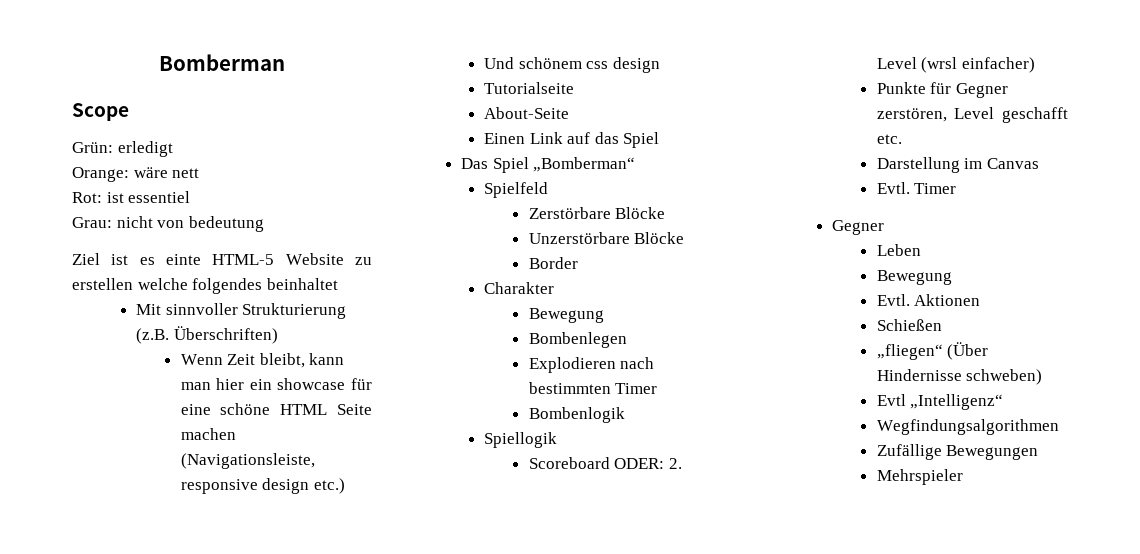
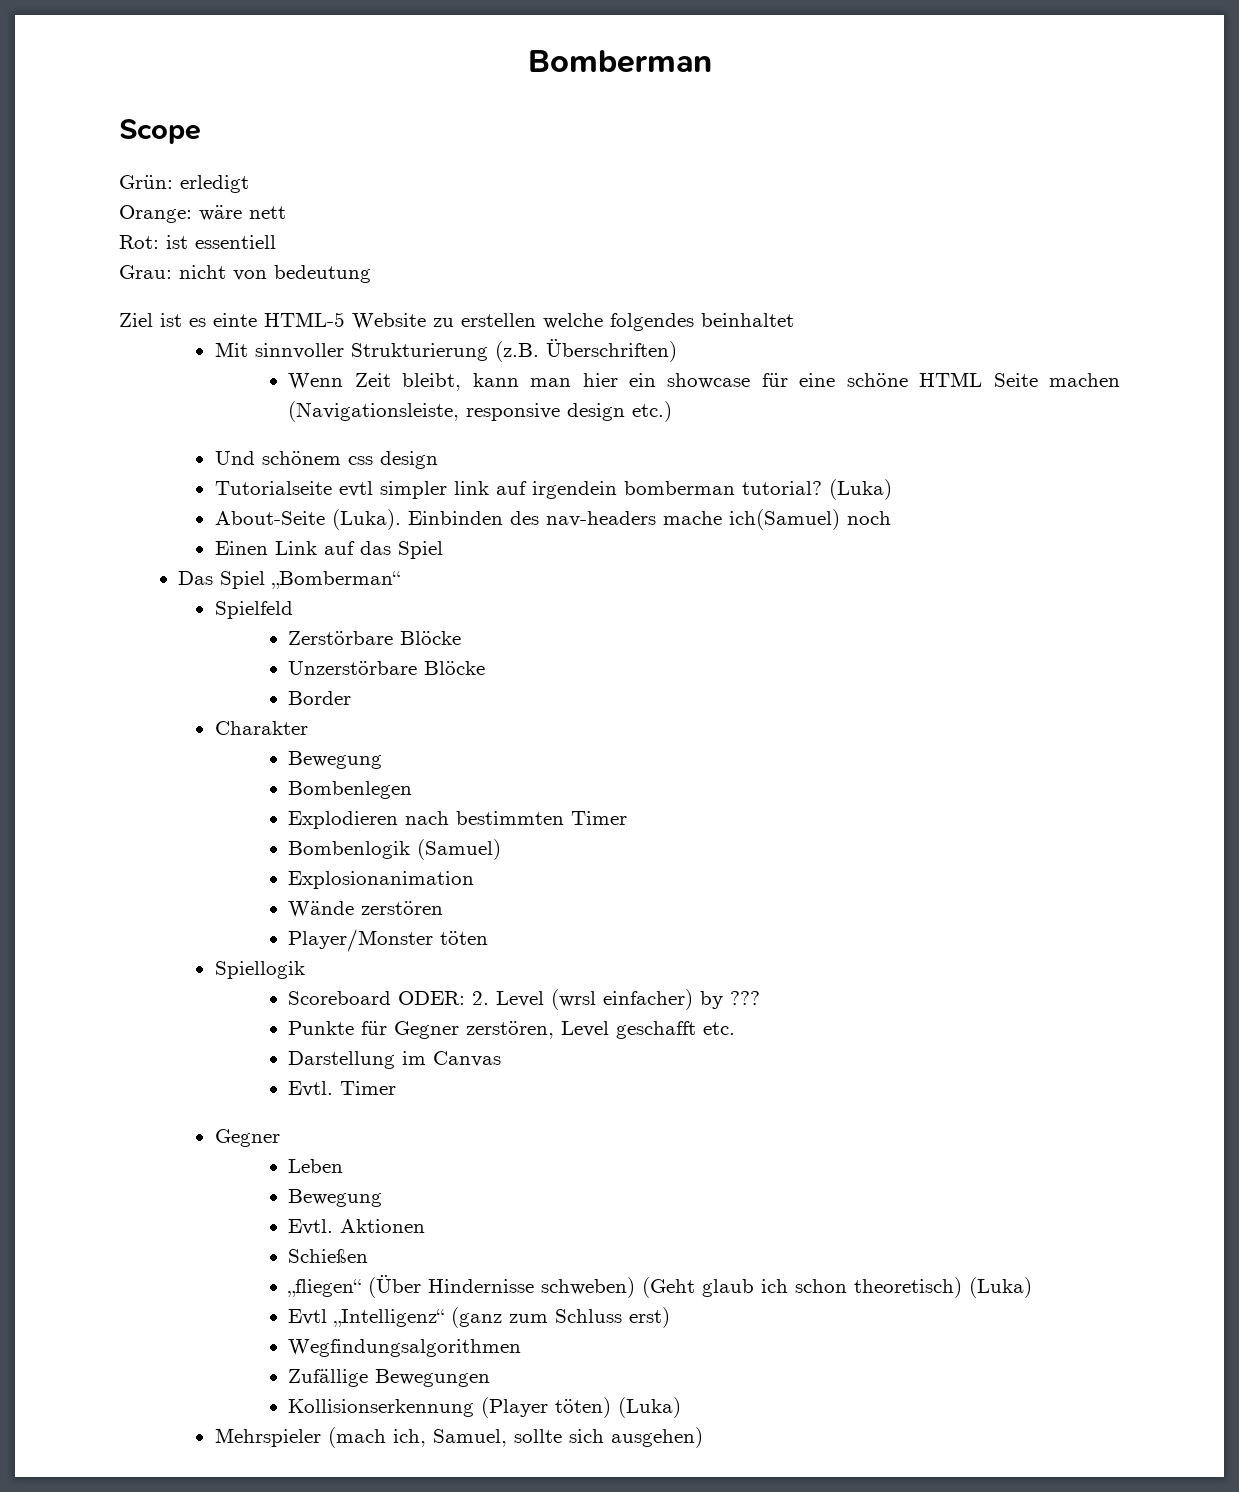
[128,191,191,203] essentiel -> [195,235,276,249] essentiell
[483,107,569,119] // About-Seite -> [338,479,892,500] [214,509,891,530] evtl simpler link auf irgendein bomberman tutorial? (Luka) // About-Seite (Luka). Einbinden des nav-headers mache ich(Samuel) noch
(625, 415) none -> [417,839,502,860] [288,871,475,889] [288,901,444,917] [288,929,489,952] (Samuel) // Explosionanimation // Wände zerstören // Player/Monster töten
(1035, 65) none -> [700,991,761,1009] by ???
[876,394,1004,410] [876,419,1059,435] [876,444,1039,460] [876,469,963,485] // Evtl „Intelligenz“ // Wegfindungsalgorithmen // Zufällige Bewegungen // Mehrspieler -> [642,1277,1033,1298] [288,1307,671,1328] [288,1339,522,1357] [288,1369,491,1387] [288,1397,682,1418] [214,1427,703,1448] (Geht glaub ich schon theoretisch) (Luka) // Evtl „Intelligenz“ (ganz zum Schluss erst) // Wegfindungsalgorithmen // Zufällige Bewegungen // Kollisionserkennung (Player töten) (Luka) // Mehrspieler (mach ich, Samuel, sollte sich ausgehen)

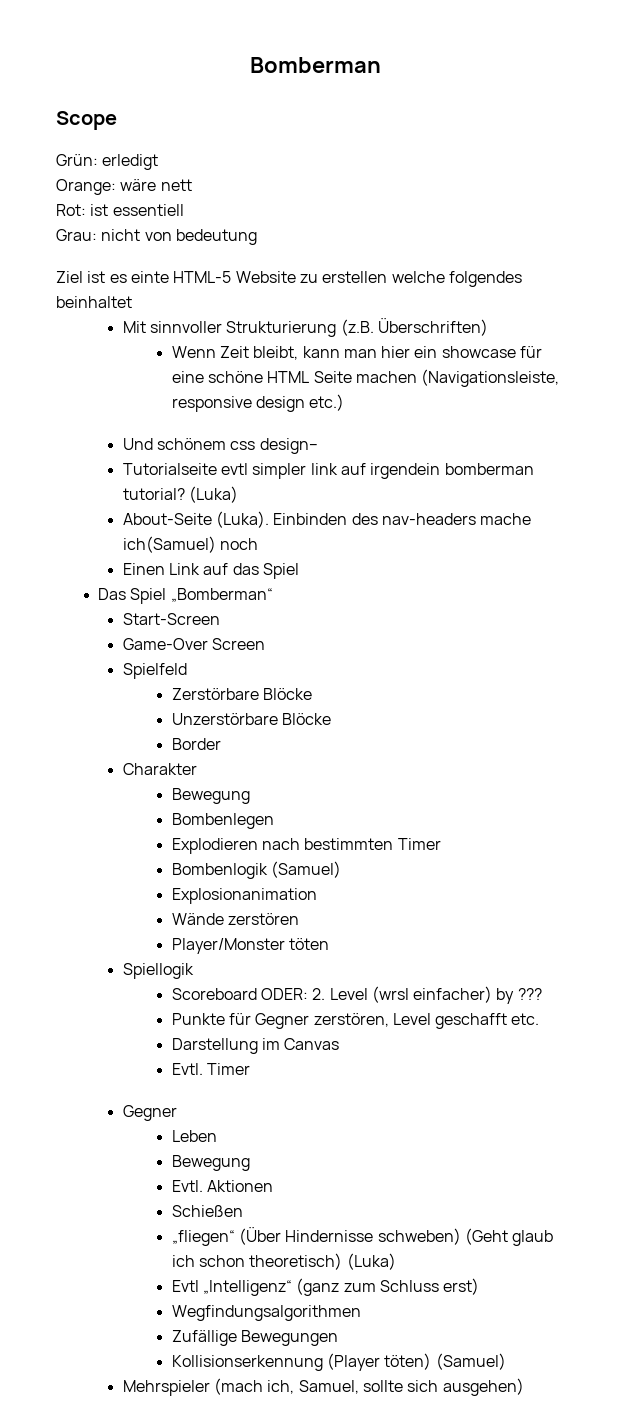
[379,451,438,469] design -> [259,438,318,454] design–
(401, 580) none -> [122,613,220,625] [122,638,265,650] // Start-Screen // Game-Over Screen
[618,1397,682,1418] (Luka) -> [435,1353,506,1370] (Samuel)

